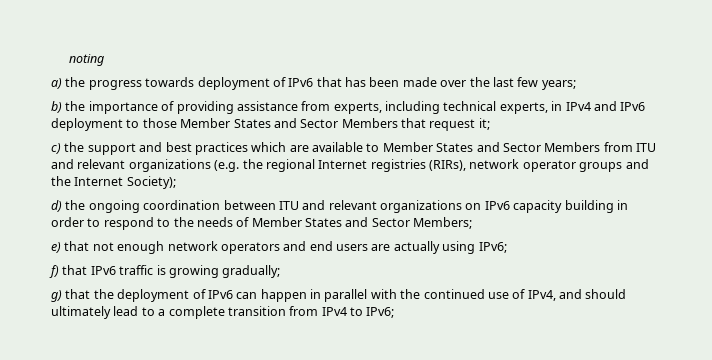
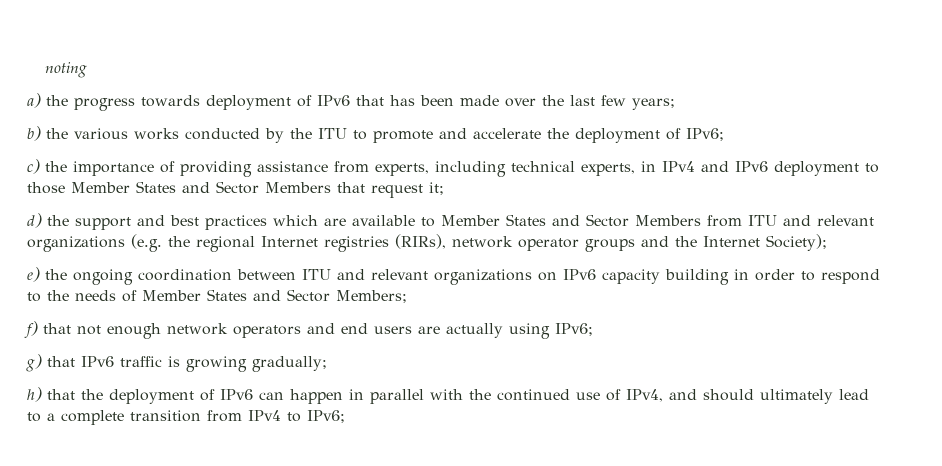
(86, 106) none -> [74,128,724,143] [27,159,67,174] various works conducted by the ITU to promote and accelerate the deployment of IPv6; // c) the
[51,143,61,154] c) -> [27,213,42,228] d)
[51,200,62,212] d) -> [27,267,40,282] e)
[51,242,61,253] e) -> [24,321,38,338] f)
[49,265,59,278] f) -> [26,354,42,372] g)
[51,290,62,302] g) -> [27,387,42,402] h)

